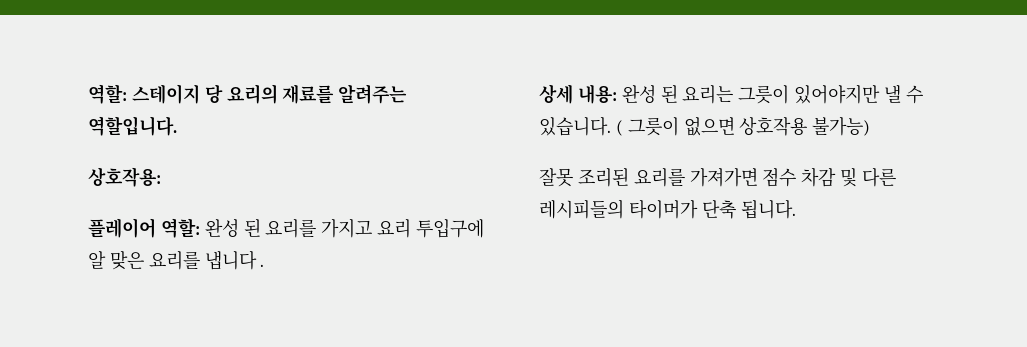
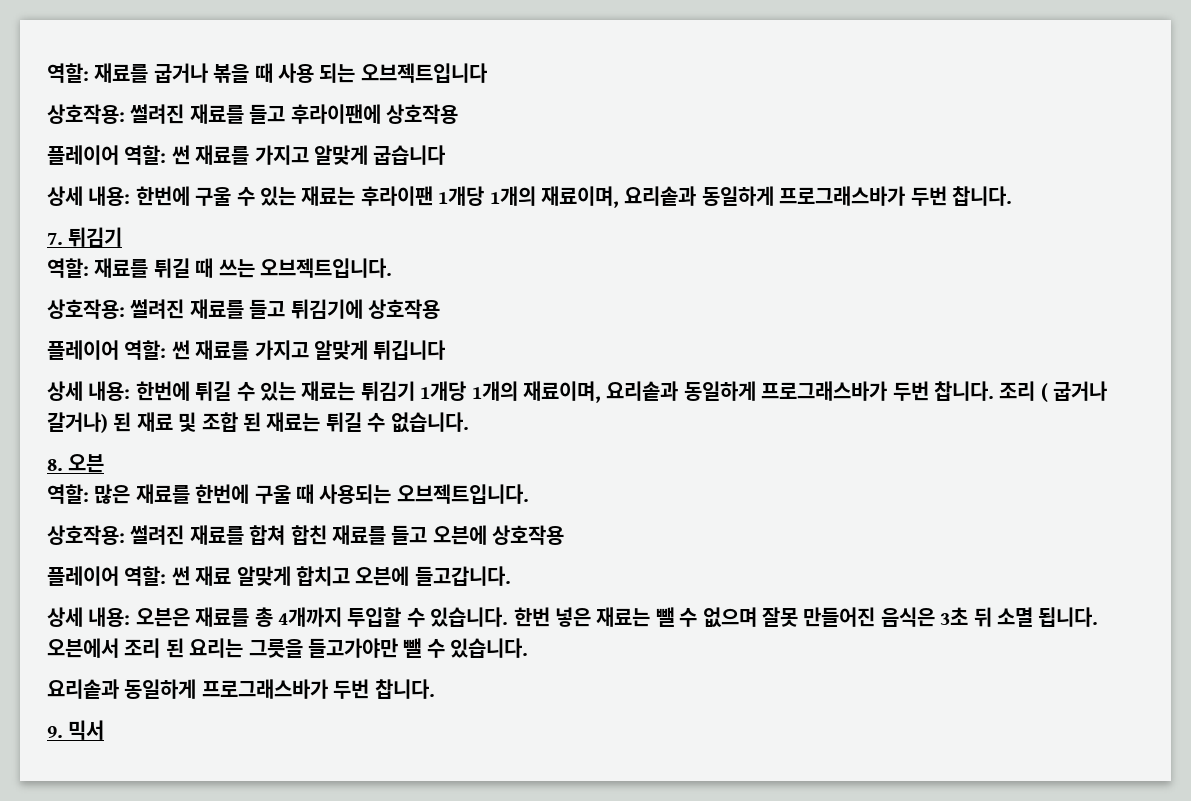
[88,84,408,104] [88,116,177,136] [88,167,161,187] [88,218,485,238] [88,250,265,270] [539,84,923,104] [539,116,871,136] [539,167,897,187] [539,199,796,219] 역할: 스테이지 당 요리의 재료를 알려주는 역할입니다. // 상호작용: // 플레이어 역할: 완성 된 요리를 가지고 요리 투입구에 알 맞은 요리를 냅니다 . // 상세 내용: 완성 된 요리는 그릇이 있어야지만 낼 수 있습니다. ( 그릇이 없으면 상호작용 불가능) // 잘못 조리된 요리를 가져가면 점수 차감 및 다른 레시피들의 타이머가 단축 됩니다. -> [47,63,487,83] [47,104,458,124] [47,145,446,165] [47,186,1012,208] [47,227,123,247] [47,258,392,278] [47,299,440,319] [47,340,446,360] [47,381,1108,403] [47,412,469,433] [47,454,105,473] [47,484,529,504] [47,525,565,545] [47,566,511,586] [47,607,1099,628] [47,638,529,658] [47,679,435,699] [47,720,105,740] 역할: 재료를 굽거나 볶을 때 사용 되는 오브젝트입니다 // 상호작용: 썰려진 재료를 들고 후라이팬에 상호작용 // 플레이어 역할: 썬 재료를 가지고 알맞게 굽습니다 // 상세 내용: 한번에 구울 수 있는 재료는 후라이팬 1개당 1개의 재료이며, 요리솥과 동일하게 프로그래스바가 두번 찹니다. // 7. 튀김기 // 역할: 재료를 튀길 때 쓰는 오브젝트입니다. // 상호작용: 썰려진 재료를 들고 튀김기에 상호작용 // 플레이어 역할: 썬 재료를 가지고 알맞게 튀깁니다 // 상세 내용: 한번에 튀길 수 있는 재료는 튀김기 1개당 1개의 재료이며, 요리솥과 동일하게 프로그래스바가 두번 찹니다. 조리 ( 굽거나 갈거나) 된 재료 및 조합 된 재료는 튀길 수 없습니다. // 8. 오븐 // 역할: 많은 재료를 한번에 구울 때 사용되는 오브젝트입니다. // 상호작용: 썰려진 재료를 합쳐 합친 재료를 들고 오븐에 상호작용 // 플레이어 역할: 썬 재료 알맞게 합치고 오븐에 들고갑니다. // 상세 내용: 오븐은 재료를 총 4개까지 투입할 수 있습니다. 한번 넣은 재료는 뺄 수 없으며 잘못 만들어진 음식은 3초 뒤 소멸 됩니다. 오븐에서 조리 된 요리는 그릇을 들고가야만 뺄 수 있습니다. // 요리솥과 동일하게 프로그래스바가 두번 찹니다. // 9. 믹서

